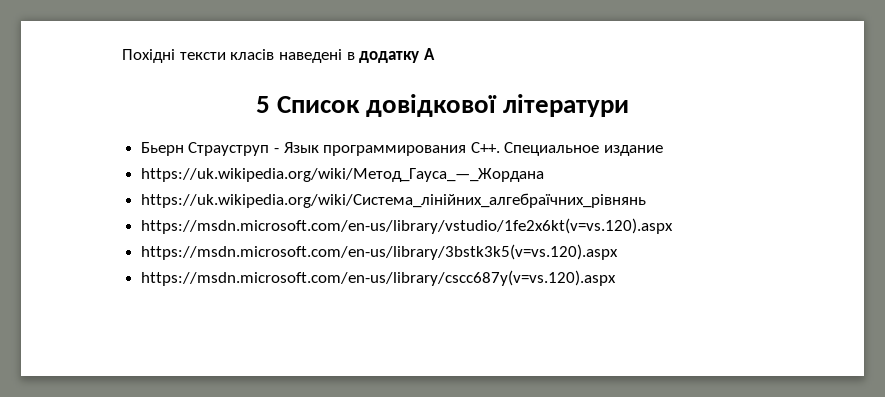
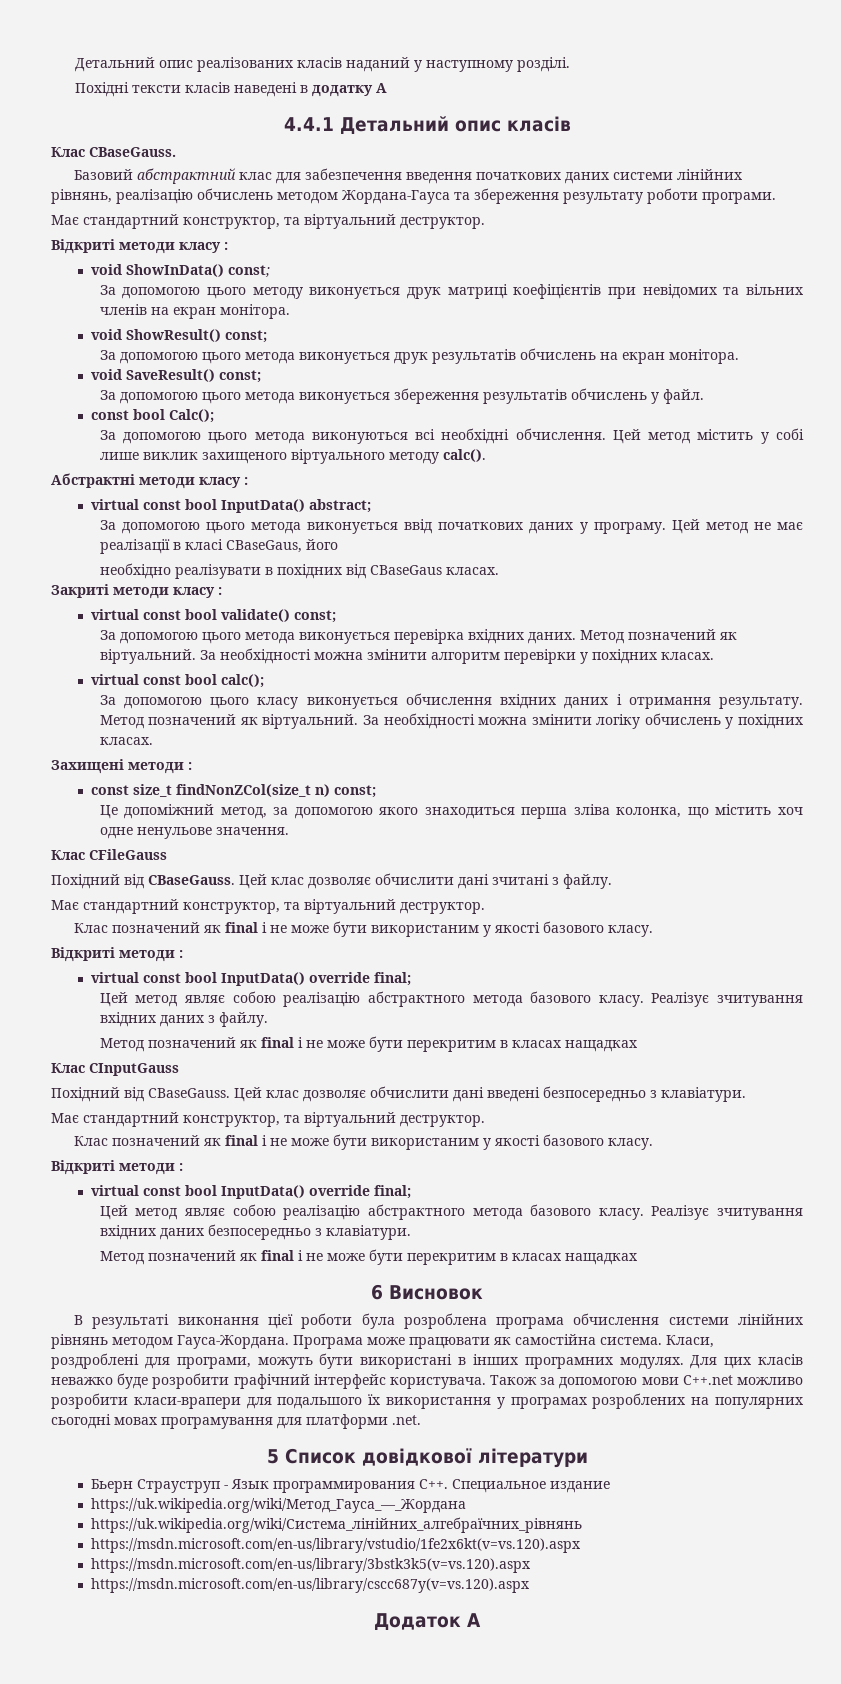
(122, 56) none -> [75,57,571,72] Детальний опис реалізованих класів наданий у наступному розділі. //
(435, 54) none -> [283,116,571,134] [51,147,176,157] [74,168,744,184] [51,188,776,204] [51,214,485,229] [51,239,228,254] [90,264,270,278] [99,284,804,299] [99,304,290,319] [90,329,267,343] [99,348,739,364] [90,369,261,383] [99,388,704,404] [90,409,214,423] [99,428,805,444] [99,449,486,464] [51,473,248,489] [90,499,371,513] [99,519,804,534] [99,539,338,554] [99,563,499,579] [51,584,222,599] [90,609,336,623] [99,629,737,644] [99,648,714,664] [90,674,264,688] [99,693,803,709] [99,713,804,729] [99,737,153,745] [51,759,192,774] [90,784,376,798] [99,804,804,819] [99,827,289,839] [51,849,167,860] [51,873,612,889] [51,899,485,914] [74,921,654,937] [51,947,183,962] [90,972,411,986] [99,991,803,1007] [99,1012,268,1027] [99,1036,638,1052] [51,1063,179,1076] [51,1086,746,1102] [51,1112,485,1127] [74,1134,654,1150] [51,1160,183,1175] [90,1185,411,1199] [99,1204,803,1220] [99,1224,411,1240] [99,1249,638,1265] [371,1284,483,1300] [74,1313,804,1329] [51,1334,714,1349] [51,1353,803,1369] [51,1373,803,1389] [51,1393,804,1409] [51,1414,421,1429] // 4.4.1 Детальний опис класів // Клас CBaseGauss. // Базовий абстрактний клас для забезпечення введення початкових даних системи лінійних рівнянь, реалізацію обчислень методом Жордана-Гауса та збереження результату роботи програми. // Має стандартний конструктор, та віртуальний деструктор. // Відкриті методи класу : // void ShowInData() const; // За допомогою цього методу виконується друк матриці коефіцієнтів при невідомих та вільних членів на екран монітора. // void ShowResult() const; // За допомогою цього метода виконується друк результатів обчислень на екран монітора. // void SaveResult() const; // За допомогою цього метода виконується збереження результатів обчислень у файл. // const bool Calc(); // За допомогою цього метода виконуються всі необхідні обчислення. Цей метод містить у собі лише виклик захищеного віртуального методу calc(). // Абстрактні методи класу : // virtual const bool InputData() abstract; // За допомогою цього метода виконується ввід початкових даних у програму. Цей метод не має реалізації в класі CBaseGaus, його // необхідно реалізувати в похідних від CBaseGaus класах. // Закриті методи класу : // virtual const bool validate() const; // За допомогою цього метода виконується перевірка вхідних даних. Метод позначений як віртуальний. За необхідності можна змінити алгоритм перевірки у похідних класах. // virtual const bool calc(); // За допомогою цього класу виконується обчислення вхідних даних і отримання результату. Метод позначений як віртуальний. За необхідності можна змінити логіку обчислень у похідних класах. // Захищені методи : // const size_t findNonZCol(size_t n) const; // Це допоміжний метод, за допомогою якого знаходиться перша зліва колонка, що містить хоч одне ненульове значення. // Клас CFileGauss // Похідний від CBaseGauss. Цей клас дозволяє обчислити дані зчитані з файлу. // Має стандартний конструктор, та віртуальний деструктор. // Клас позначений як final і не може бути використаним у якості базового класу. // Відкриті методи : // virtual const bool InputData() override final; // Цей метод являє собою реалізацію абстрактного метода базового класу. Реалізує зчитування вхідних даних з файлу. // Метод позначений як final і не може бути перекритим в класах нащадках // Клас CInputGauss // Похідний від CBaseGauss. Цей клас дозволяє обчислити дані введені безпосередньо з клавіатури. // Має стандартний конструктор, та віртуальний деструктор. // Клас позначений як final і не може бути використаним у якості базового класу. // Відкриті методи : // virtual const bool InputData() override final; // Цей метод являє собою реалізацію абстрактного метода базового класу. Реалізує зчитування вхідних даних безпосередньо з клавіатури. // Метод позначений як final і не може бути перекритим в класах нащадках // 6 Висновок // В результаті виконання цієї роботи була розроблена програма обчислення системи лінійних рівнянь методом Гауса-Жордана. Програма може працювати як самостійна система. Класи, роздроблені для програми, можуть бути використані в інших програмних модулях. Для цих класів неважко буде розробити графічний інтерфейс користувача. Також за допомогою мови C++.net можливо розробити класи-врапери для подальшого їх використання у програмах розроблених на популярних сьогодні мовах програмування для платформи .net.
(616, 278) none -> [374,1613,481,1630] // Додаток А

